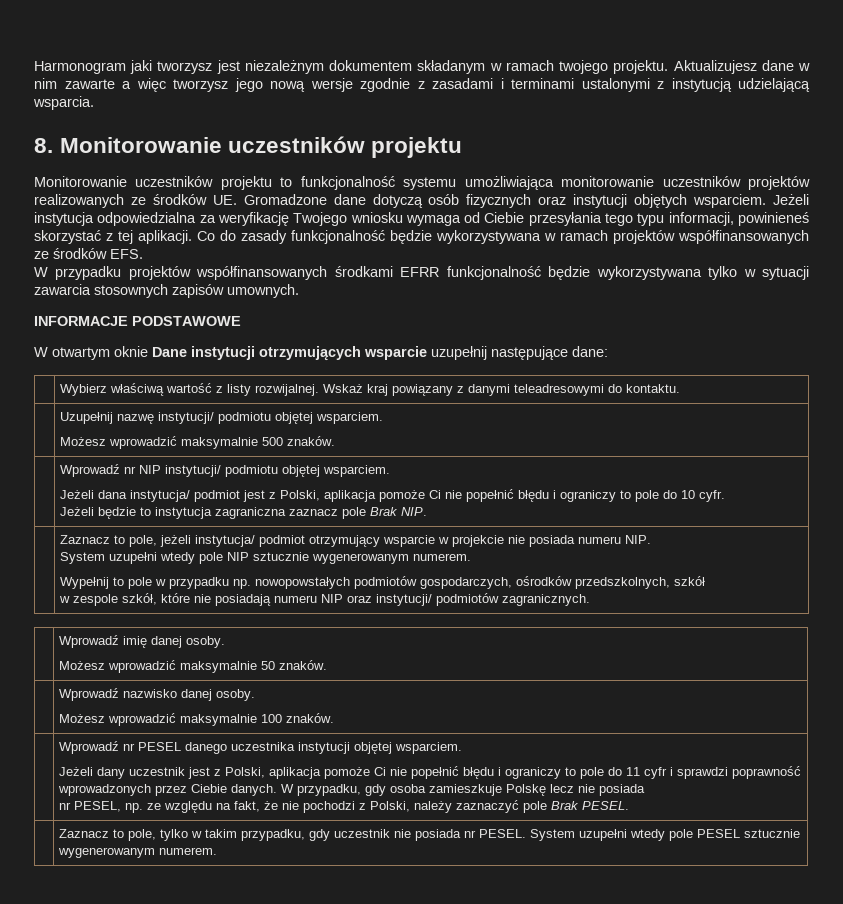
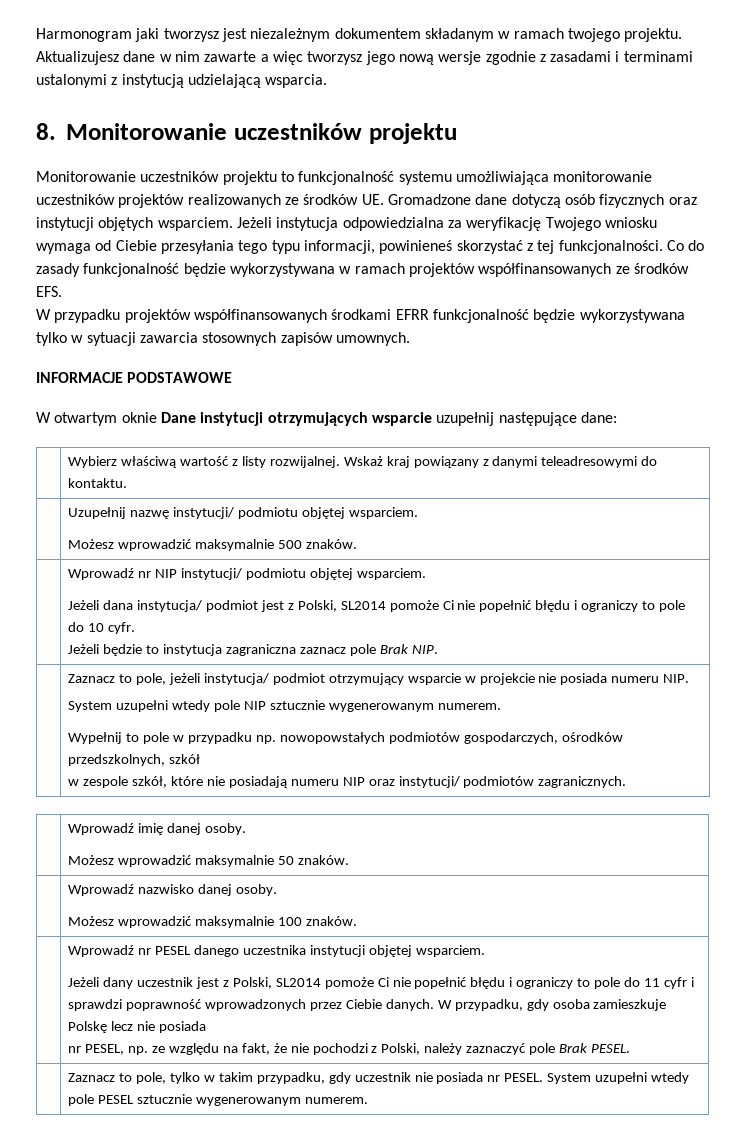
[138,230,192,244] aplikacji. -> [558,240,663,254] funkcjonalności.
[323,490,376,502] aplikacja -> [340,601,386,610] SL2014
[268,767,321,779] aplikacja -> [275,978,321,987] SL2014

